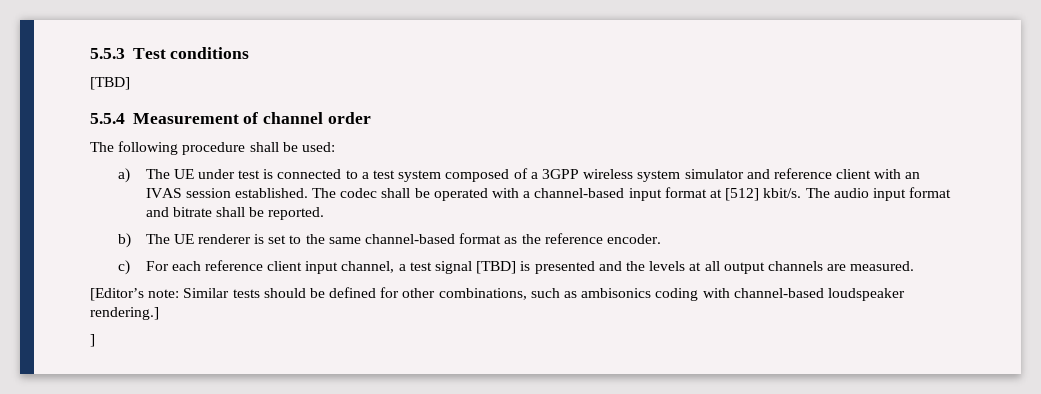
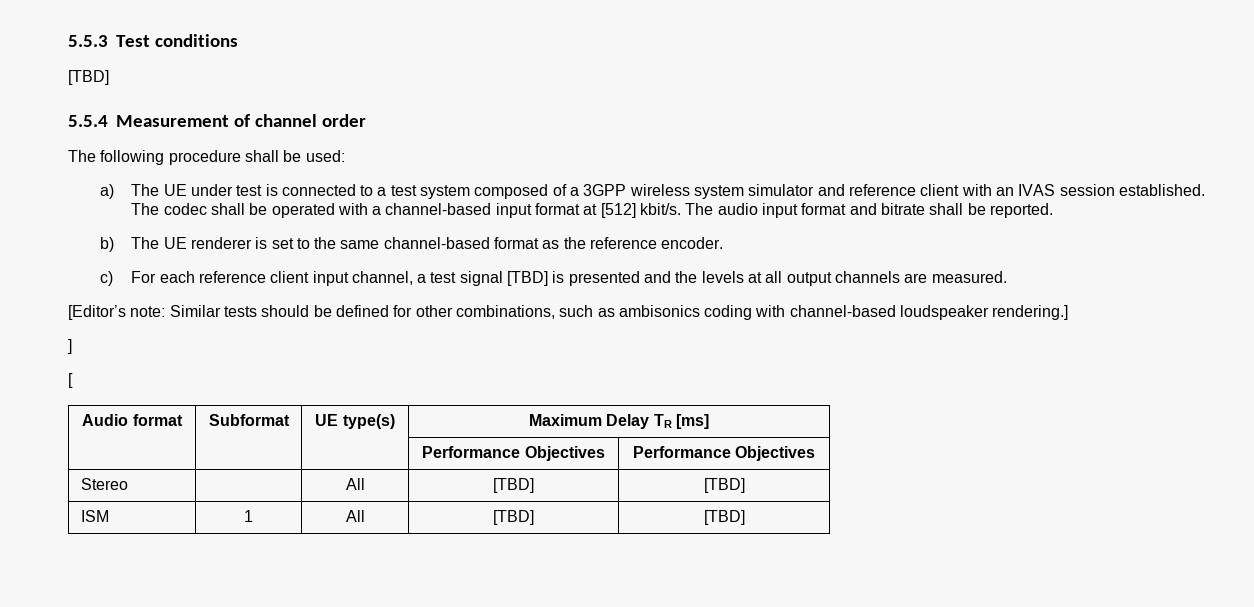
(95, 340) none -> [68,373,73,388] [82,414,183,426] [208,414,290,426] [315,414,395,429] [529,414,709,429] [422,446,605,461] [632,446,816,461] [80,478,128,490] [345,478,365,490] [493,478,534,493] [703,478,745,493] [80,510,109,522] [244,510,253,522] [345,510,365,522] [493,510,534,525] [703,510,745,525] // [ // Audio format | Subformat | UE type(s) | Maximum Delay TR [ms] // | | | Performance Objectives | Performance Objectives // Stereo | | All | [TBD] | [TBD] // ISM | 1 | All | [TBD] | [TBD]

